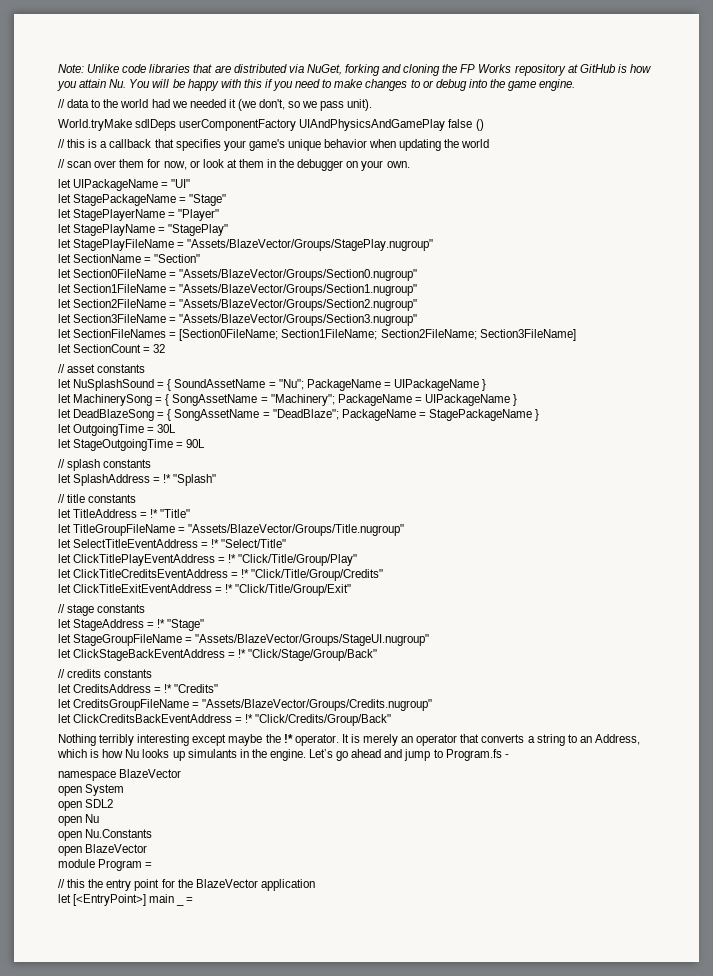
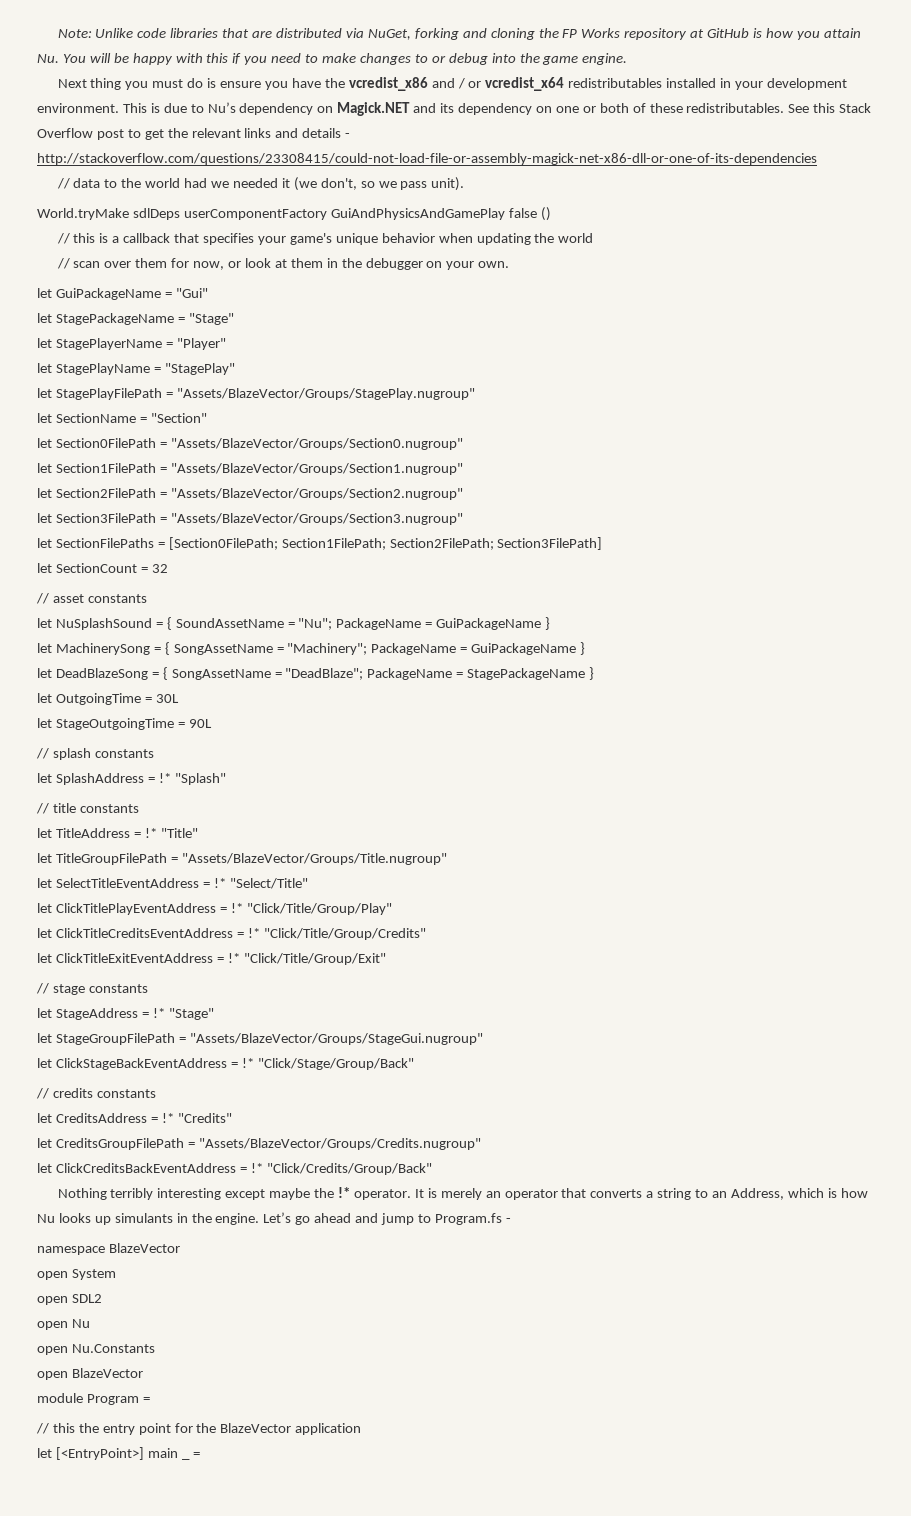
(576, 85) none -> [57,77,847,91] [37,102,872,116] [37,128,351,140] [37,153,817,165] // Next thing you must do is ensure you have the vcredist_x86 and / or vcredist_x64 redistributables installed in your development environment. This is due to Nu’s dependency on Magick.NET and its dependency on one or both of these redistributables. See this Stack Overflow post to get the relevant links and details - http://stackoverflow.com/questions/23308415/could-not-load-file-or-assembly-magick-net-x86-dll-or-one-of-its-dependencies
[299,119,446,131] UIAndPhysicsAndGamePlay -> [330,208,505,220] GuiAndPhysicsAndGamePlay
[73,179,191,191] UIPackageName = "UI" -> [55,288,208,300] GuiPackageName = "Gui"
[73,239,175,251] StagePlayFileName -> [55,388,162,400] StagePlayFilePath
[73,269,167,278] Section0FileName -> [55,438,156,448] Section0FilePath
[73,284,167,293] Section1FileName -> [55,463,156,473] Section1FilePath
[73,299,167,308] Section2FileName -> [55,488,156,498] Section2FilePath
[73,314,167,323] Section3FileName -> [55,513,156,523] Section3FilePath
[73,329,576,341] SectionFileNames = [Section0FileName; Section1FileName; Section2FileName; Section3FileName] -> [55,537,603,550] SectionFilePaths = [Section0FilePath; Section1FilePath; Section2FilePath; Section3FilePath]
[393,379,479,391] UIPackageName -> [436,618,542,630] GuiPackageName
[424,394,510,406] UIPackageName -> [471,643,577,655] GuiPackageName
[73,524,176,536] TitleGroupFileName -> [55,853,167,865] TitleGroupFilePath
[73,634,430,646] StageGroupFileName = "Assets/BlazeVector/Groups/StageUI.nugroup" -> [55,1033,483,1045] StageGroupFilePath = "Assets/BlazeVector/Groups/StageGui.nugroup"
[73,699,190,711] CreditsGroupFileName -> [55,1138,184,1150] CreditsGroupFilePath

